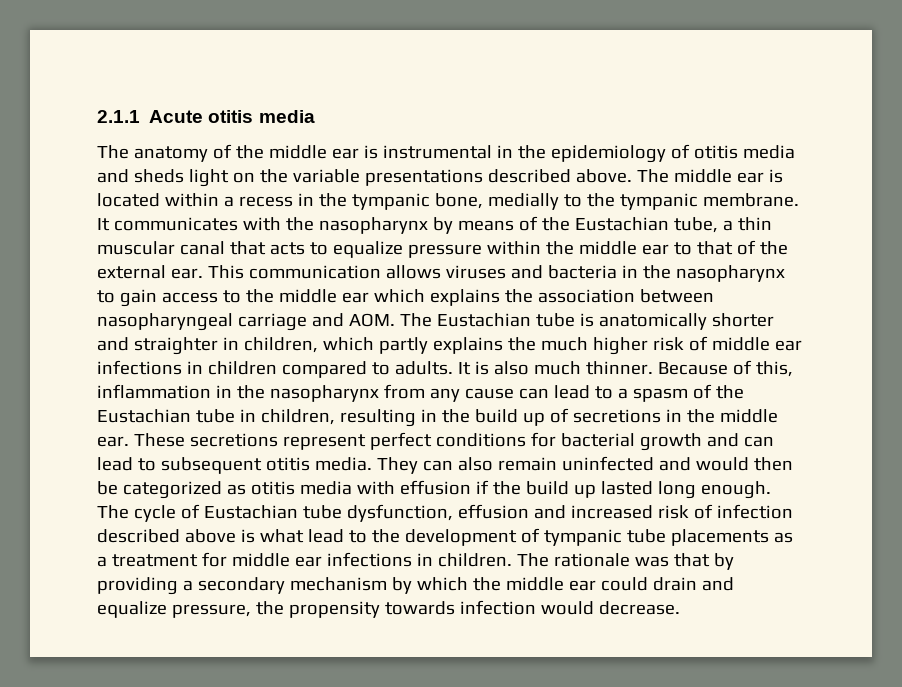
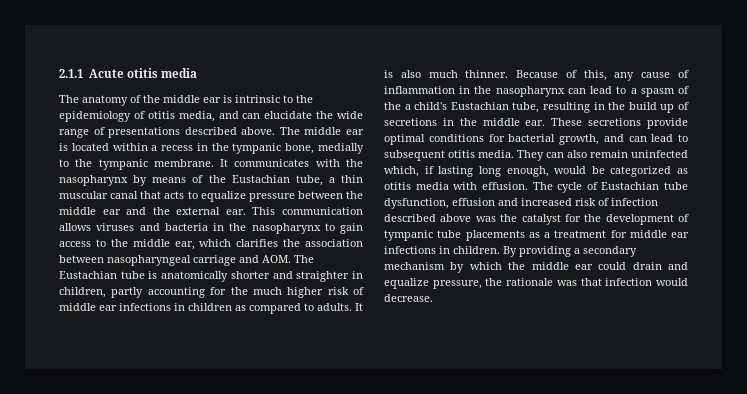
[382,145,513,159] instrumental in -> [235,95,293,103] intrinsic to
[742,145,795,159] [97,169,360,187] media and sheds light on the variable -> [178,111,363,122] [59,127,105,138] media, and can elucidate the wide range of
[486,240,756,255] within the middle ear to that of -> [297,191,363,199] [59,207,147,215] between the middle ear and
[341,289,500,306] ear which explains -> [174,239,279,250] ear, which clarifies
[322,337,503,354] which partly explains -> [111,287,227,298] partly accounting for
(277, 368) none -> [235,305,246,311] as
(793, 369) none -> [614,70,689,81] any cause of
[383,384,514,402] from any cause -> (565, 91) none
[97,409,335,425] Eustachian tube in children, -> [404,102,540,113] a child's Eustachian tube,
[282,432,432,450] represent perfect -> [647,118,688,129] [384,134,425,145] provide optimal
[639,433,702,451] growth -> [559,134,599,145] growth,
[658,457,793,471] and would then -> [384,166,587,177] which, if lasting long enough, would
[399,480,771,499] effusion if the build up lasted long enough. -> [481,182,528,190] effusion.
[240,529,367,543] is what lead to -> [475,214,581,225] was the catalyst for
[516,553,734,570] The rationale was that by -> [503,246,517,257] By
[288,601,455,618] propensity towards -> [506,278,602,286] rationale was that

